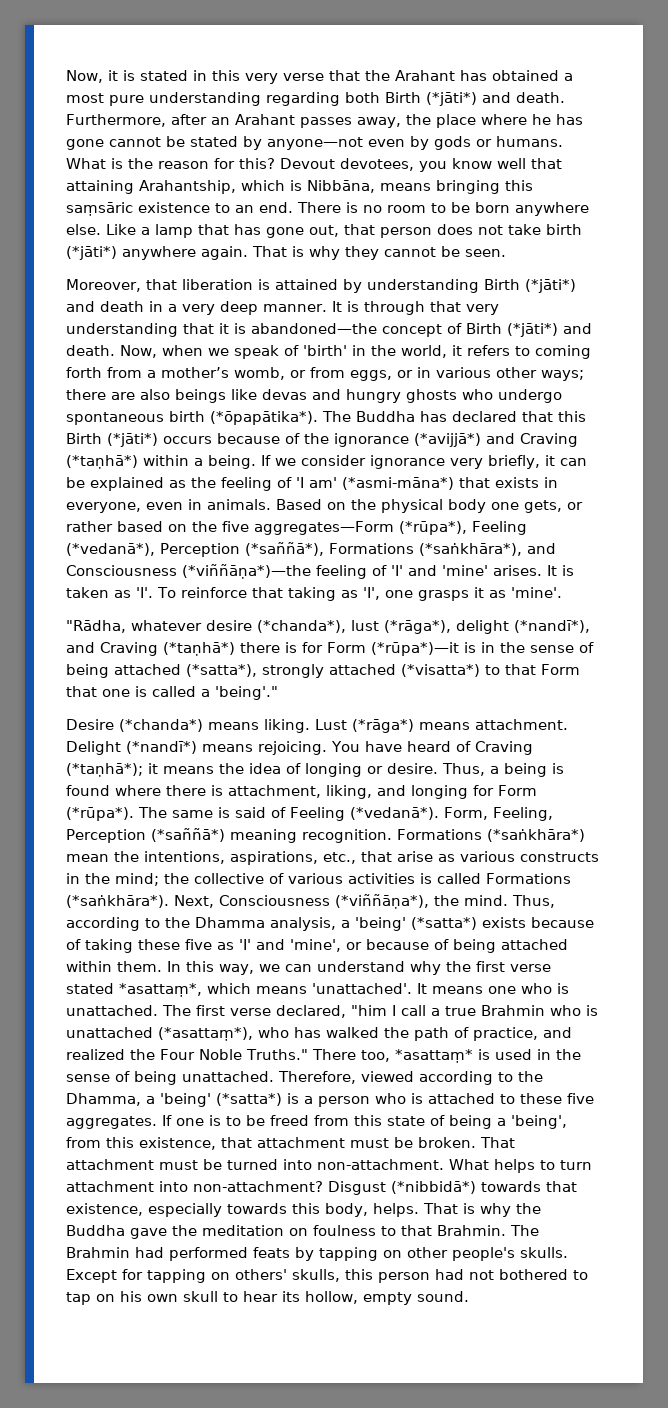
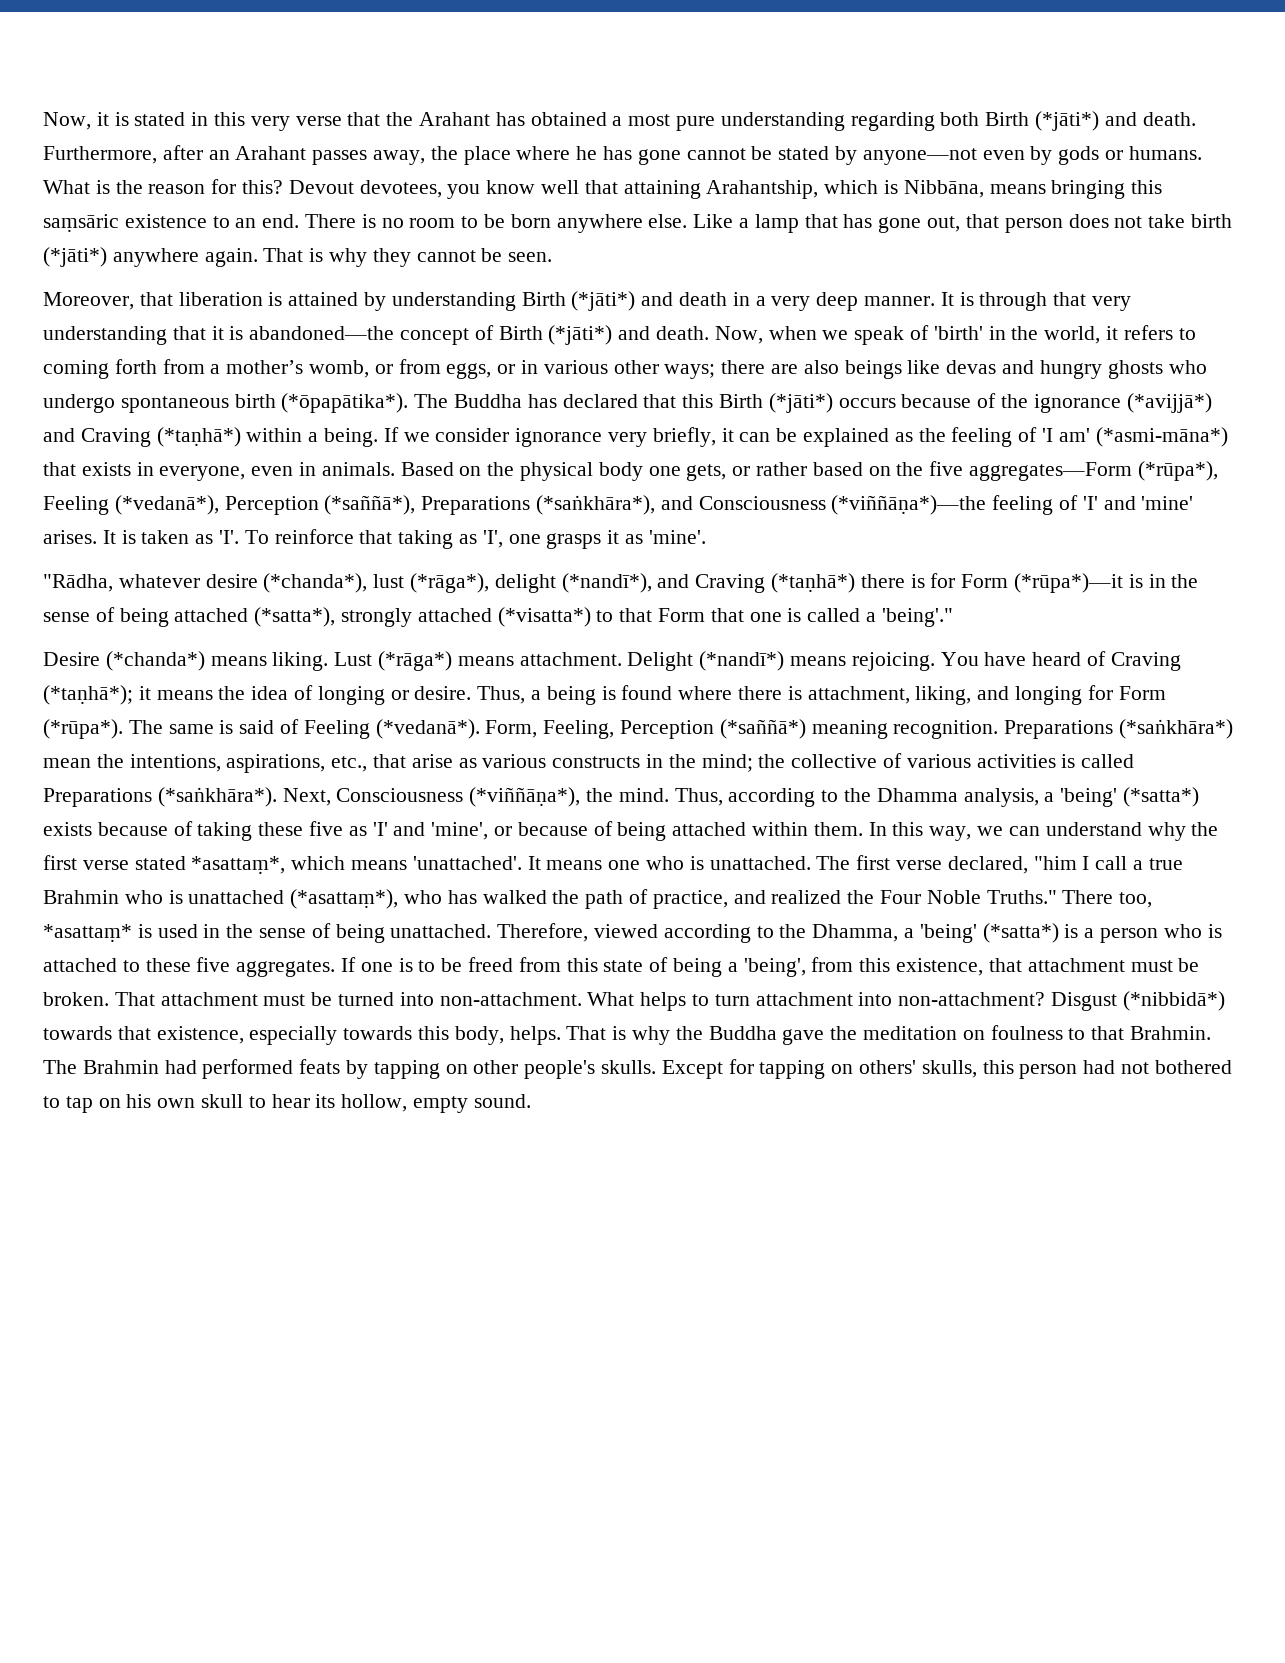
[329,543,414,554] Formations -> [421,496,531,515] Preparations
[397,829,482,840] Formations -> [1004,720,1114,739] Preparations
[486,873,571,884] Formations -> [43,788,152,807] Preparations

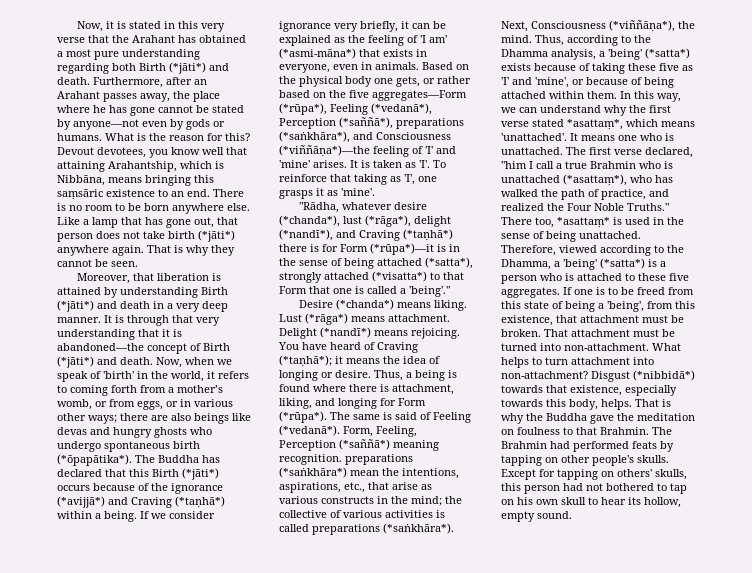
[421,496,531,515] Preparations -> [396,118,464,129] preparations
[1004,720,1114,739] Preparations -> [345,454,413,465] preparations
[43,788,152,807] Preparations -> [312,524,380,535] preparations

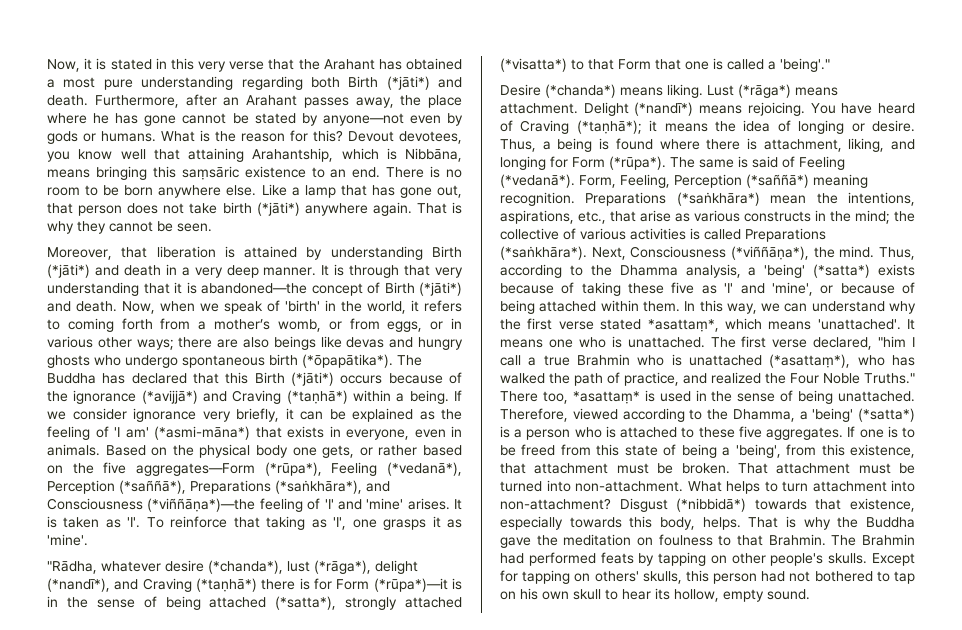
[396,118,464,129] preparations -> [190,480,271,494] Preparations
[345,454,413,465] preparations -> [585,192,667,206] Preparations
[312,524,380,535] preparations -> [745,228,826,242] Preparations

